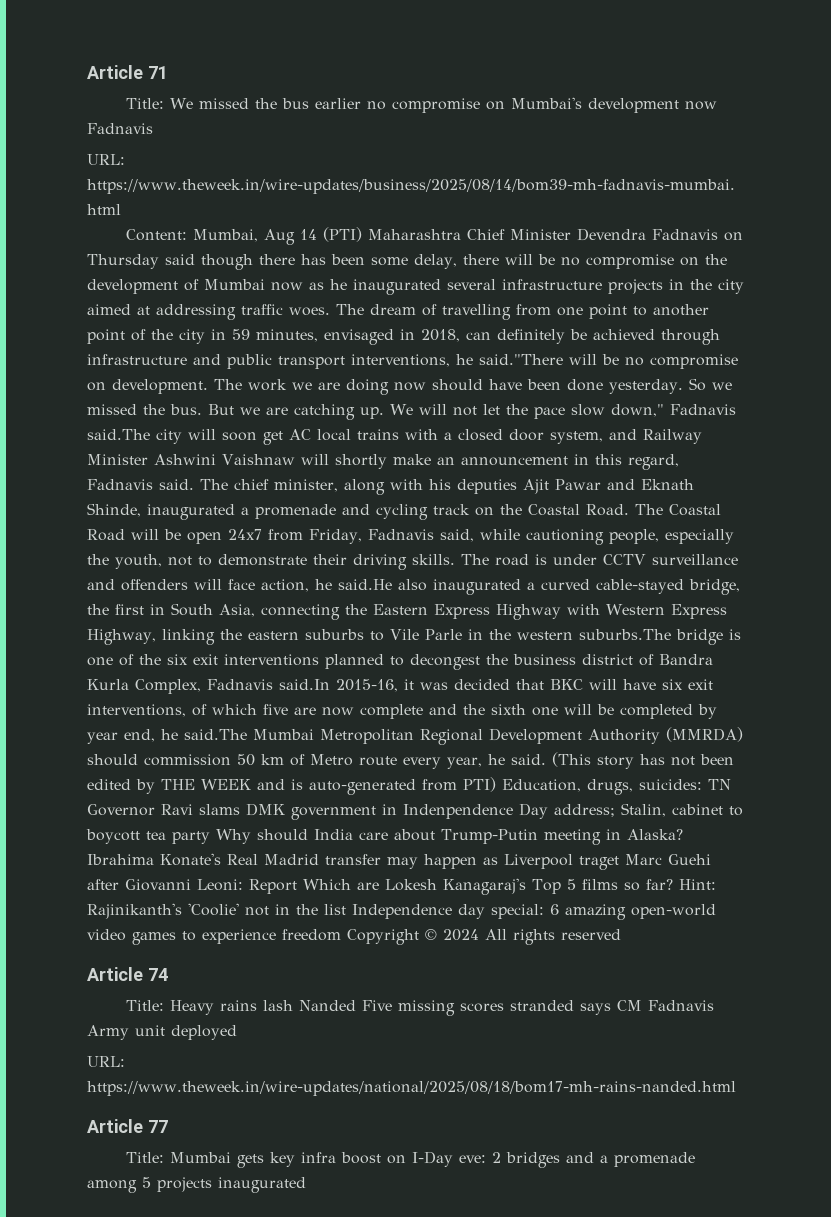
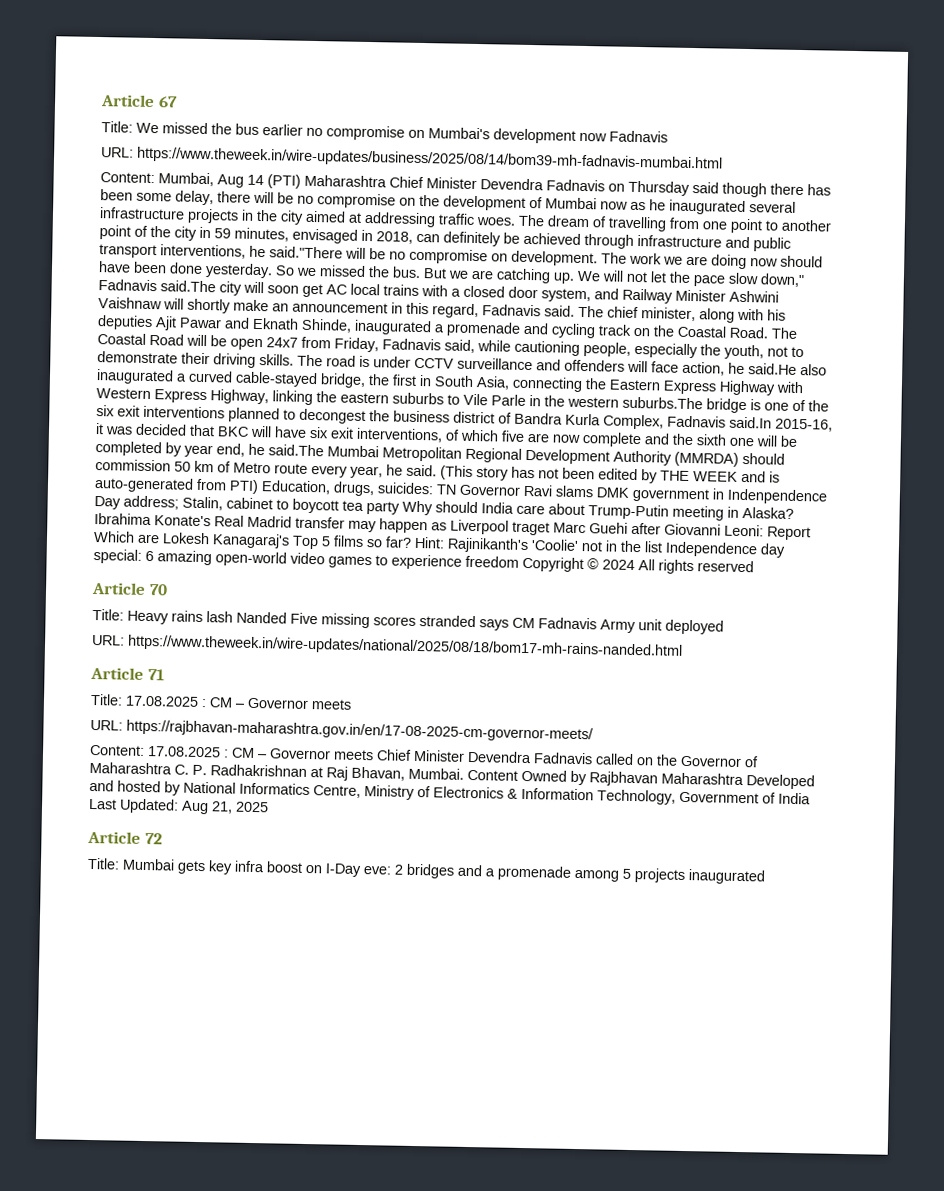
[87,65,168,79] Article 71 -> [100,94,178,108] Article 67
[148,968,168,981] 74 -> [148,584,168,596] 70
[148,1120,168,1133] 77 -> [147,669,165,681] [90,693,352,710] [90,719,594,743] [89,744,759,768] [89,761,815,790] [89,779,811,805] [88,798,269,815] [87,830,163,845] 71 // Title: 17.08.2025 : CM – Governor meets // URL: https://rajbhavan-maharashtra.gov.in/en/17-08-2025-cm-governor-meets/ // Content: 17.08.2025 : CM – Governor meets Chief Minister Devendra Fadnavis called on the Governor of Maharashtra C. P. Radhakrishnan at Raj Bhavan, Mumbai. Content Owned by Rajbhavan Maharashtra Developed and hosted by National Informatics Centre, Ministry of Electronics & Information Technology, Government of India Last Updated: Aug 21, 2025 // Article 72

